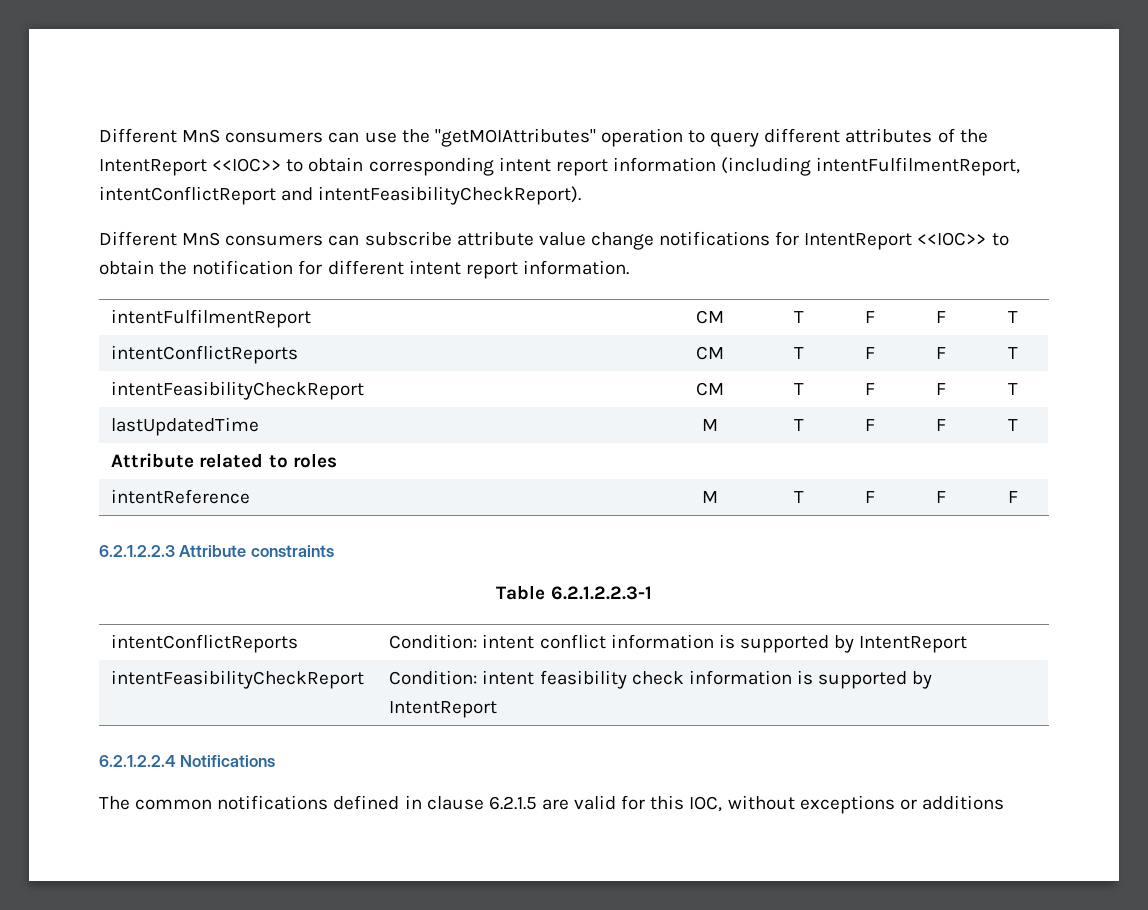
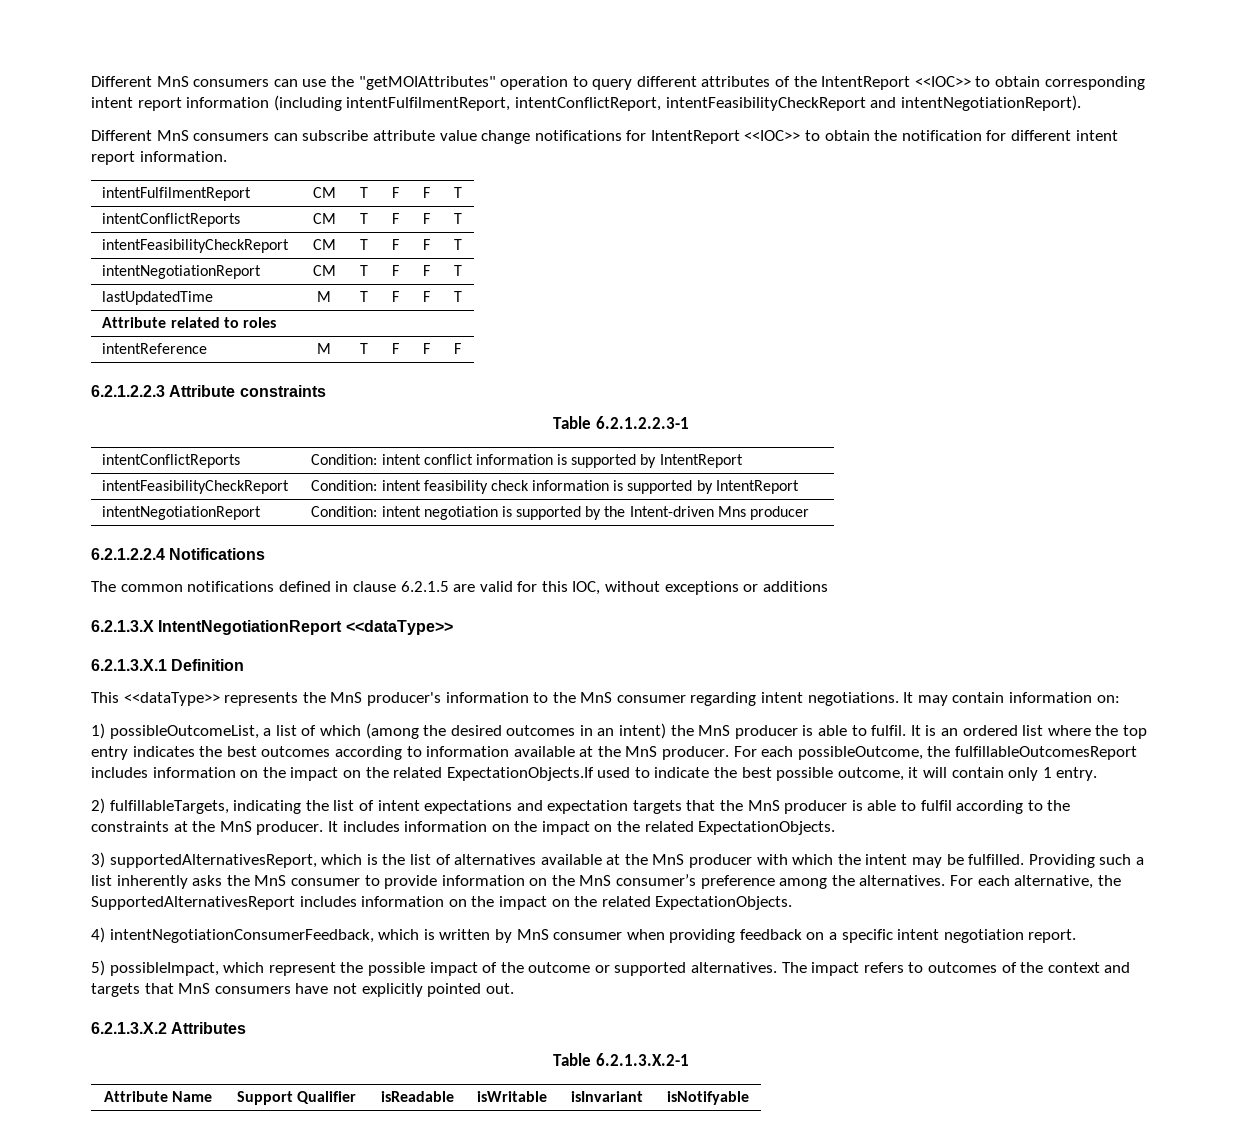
[99,186,582,205] intentConflictReport and intentFeasibilityCheckReport). -> [514,95,1081,111] intentConflictReport, intentFeasibilityCheckReport and intentNegotiationReport).
(1018, 389) none -> [102,265,262,279] [312,265,336,276] [359,265,368,276] [391,265,399,276] [422,265,430,276] [453,265,462,276] // intentNegotiationReport | CM | T | F | F | T
(498, 709) none -> [102,506,262,520] [311,506,810,520] // intentNegotiationReport | Condition: intent negotiation is supported by the Intent-driven Mns producer
(1004, 802) none -> [91,620,453,635] [91,659,245,671] [91,692,1120,706] [91,723,1147,739] [91,746,1138,760] [91,767,1098,781] [91,798,1071,814] [91,821,836,835] [91,852,1144,868] [91,874,1121,889] [91,896,793,910] [91,927,1077,943] [91,960,1131,976] [91,983,514,997] [91,1022,247,1034] [553,1053,689,1066] [103,1091,213,1102] [236,1091,357,1105] [380,1091,454,1102] [477,1091,547,1102] [570,1091,643,1102] [666,1091,749,1105] // 6.2.1.3.X IntentNegotiationReport <<dataType>> // 6.2.1.3.X.1 Definition // This <<dataType>> represents the MnS producer's information to the MnS consumer regarding intent negotiations. It may contain information on: // 1) possibleOutcomeList, a list of which (among the desired outcomes in an intent) the MnS producer is able to fulfil. It is an ordered list where the top entry indicates the best outcomes according to information available at the MnS producer. For each possibleOutcome, the fulfillableOutcomesReport includes information on the impact on the related ExpectationObjects.If used to indicate the best possible outcome, it will contain only 1 entry. // 2) fulfillableTargets, indicating the list of intent expectations and expectation targets that the MnS producer is able to fulfil according to the constraints at the MnS producer. It includes information on the impact on the related ExpectationObjects. // 3) supportedAlternativesReport, which is the list of alternatives available at the MnS producer with which the intent may be fulfilled. Providing such a list inherently asks the MnS consumer to provide information on the MnS consumer’s preference among the alternatives. For each alternative, the SupportedAlternativesReport includes information on the impact on the related ExpectationObjects. // 4) intentNegotiationConsumerFeedback, which is written by MnS consumer when providing feedback on a specific intent negotiation report. // 5) possibleImpact, which represent the possible impact of the outcome or supported alternatives. The impact refers to outcomes of the context and targets that MnS consumers have not explicitly pointed out. // 6.2.1.3.X.2 Attributes // Table 6.2.1.3.X.2-1 // Attribute Name | Support Qualifier | isReadable | isWritable | isInvariant | isNotifyable

